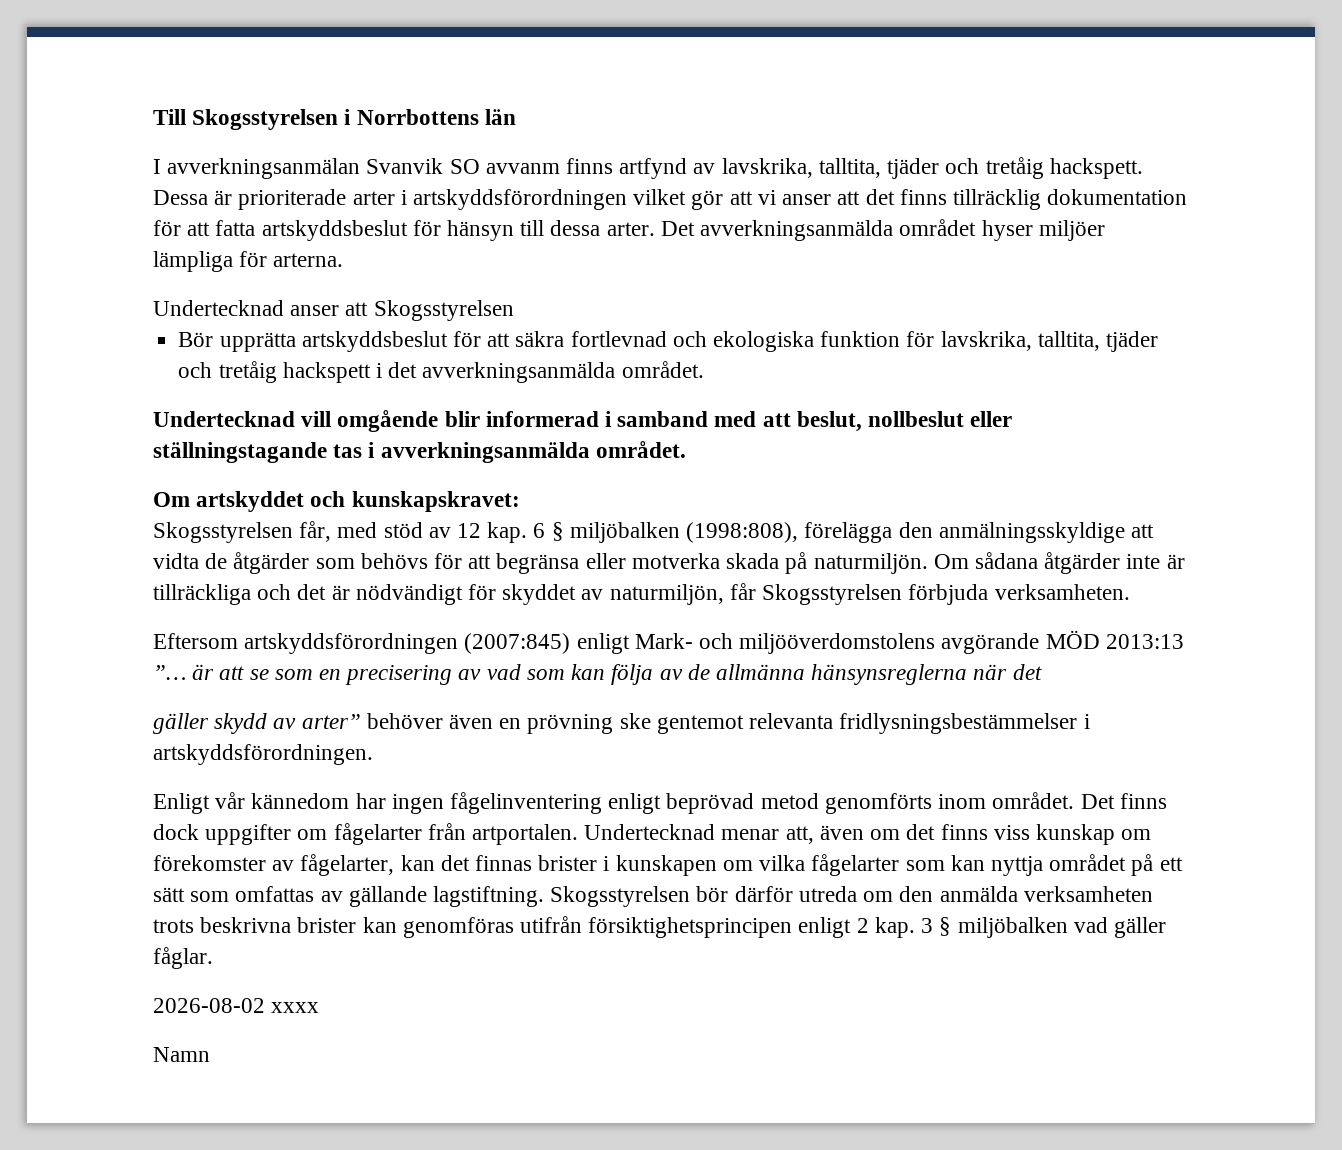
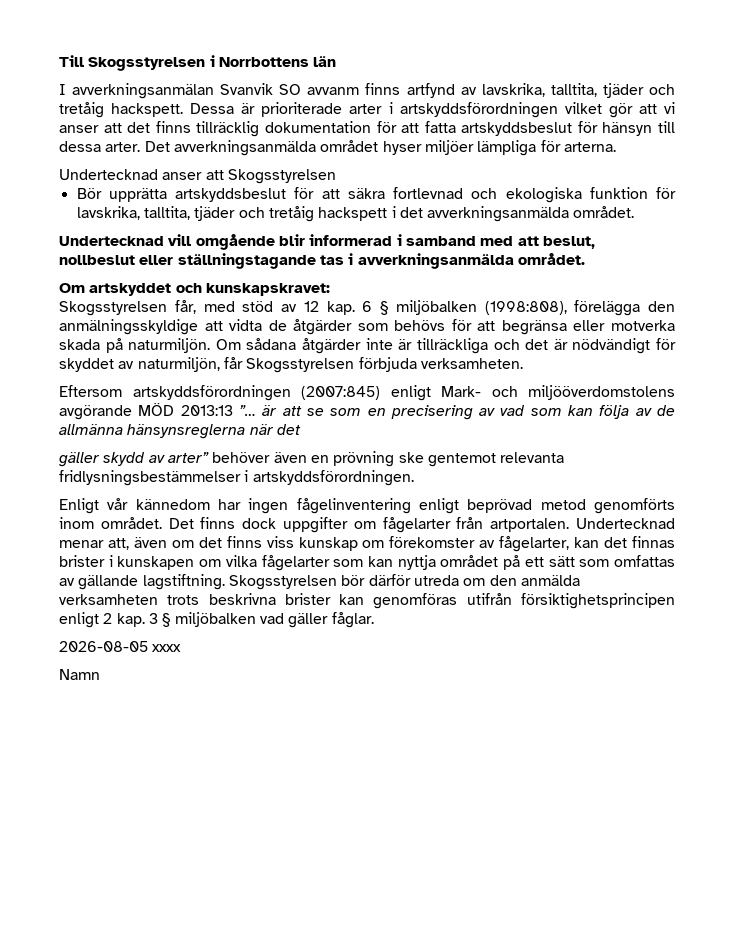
[153,998,265,1013] 2026-08-02 -> [59,641,148,652] 2026-08-05

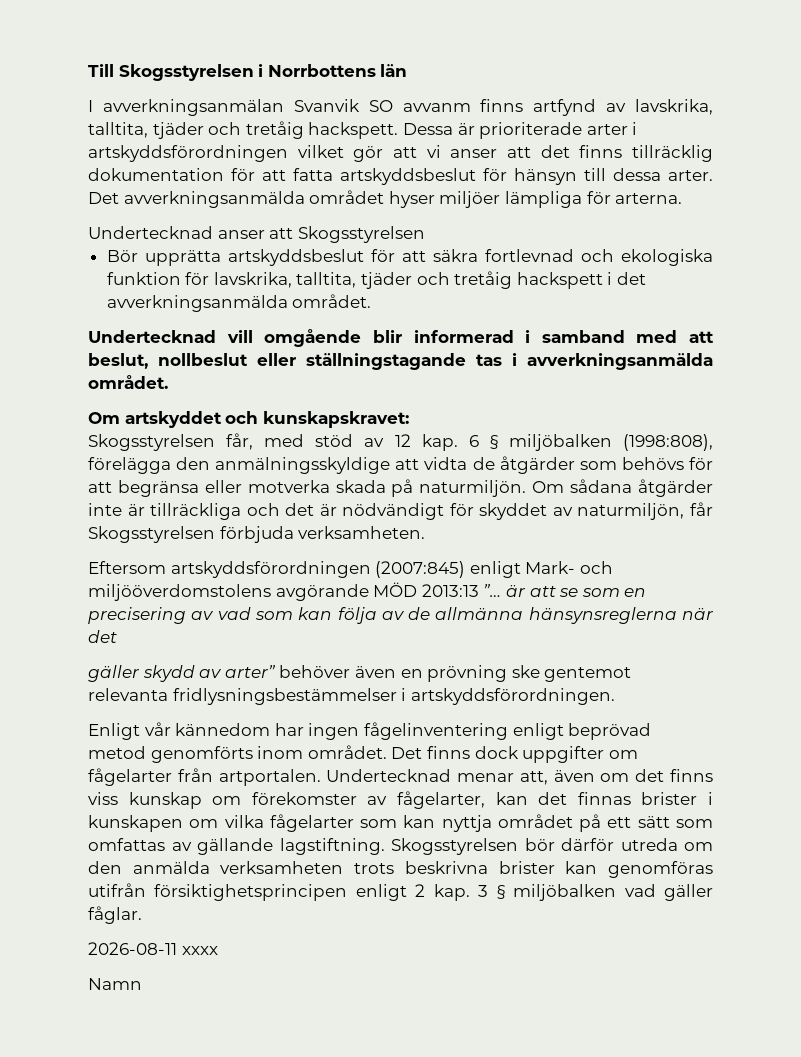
[59,641,148,652] 2026-08-05 -> [88,942,177,955] 2026-08-11

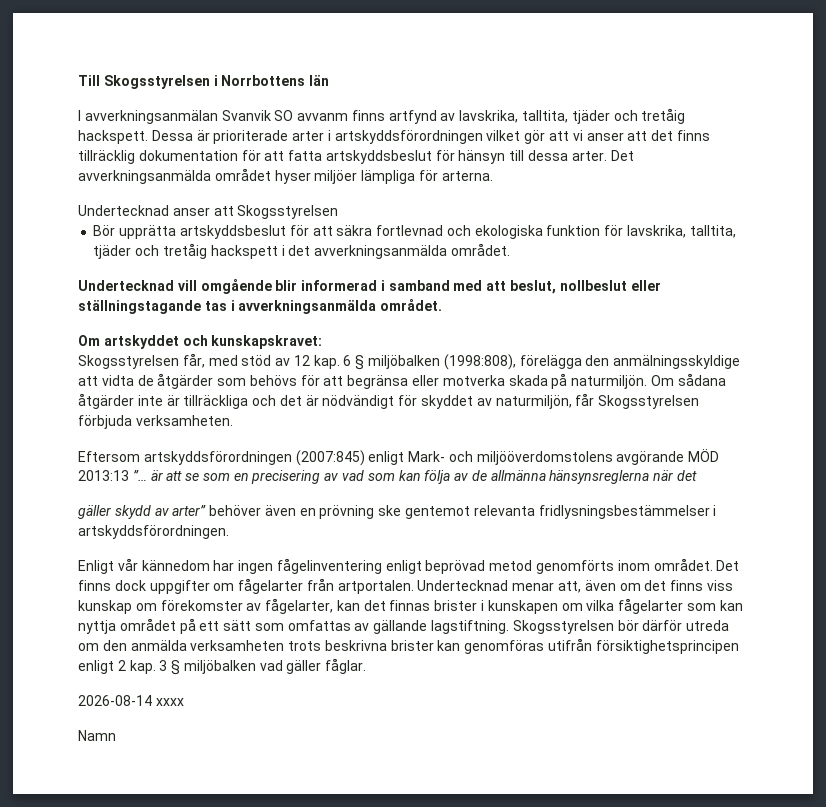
[88,942,177,955] 2026-08-11 -> [78,695,152,706] 2026-08-14

